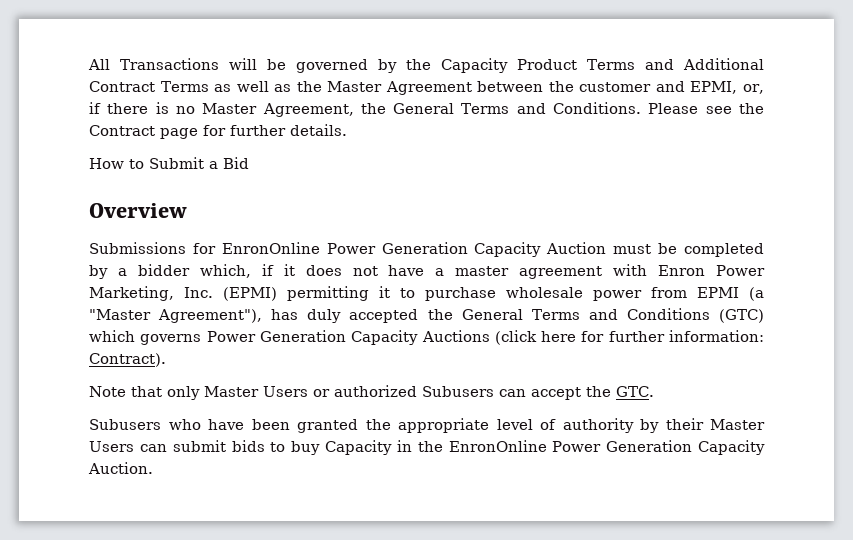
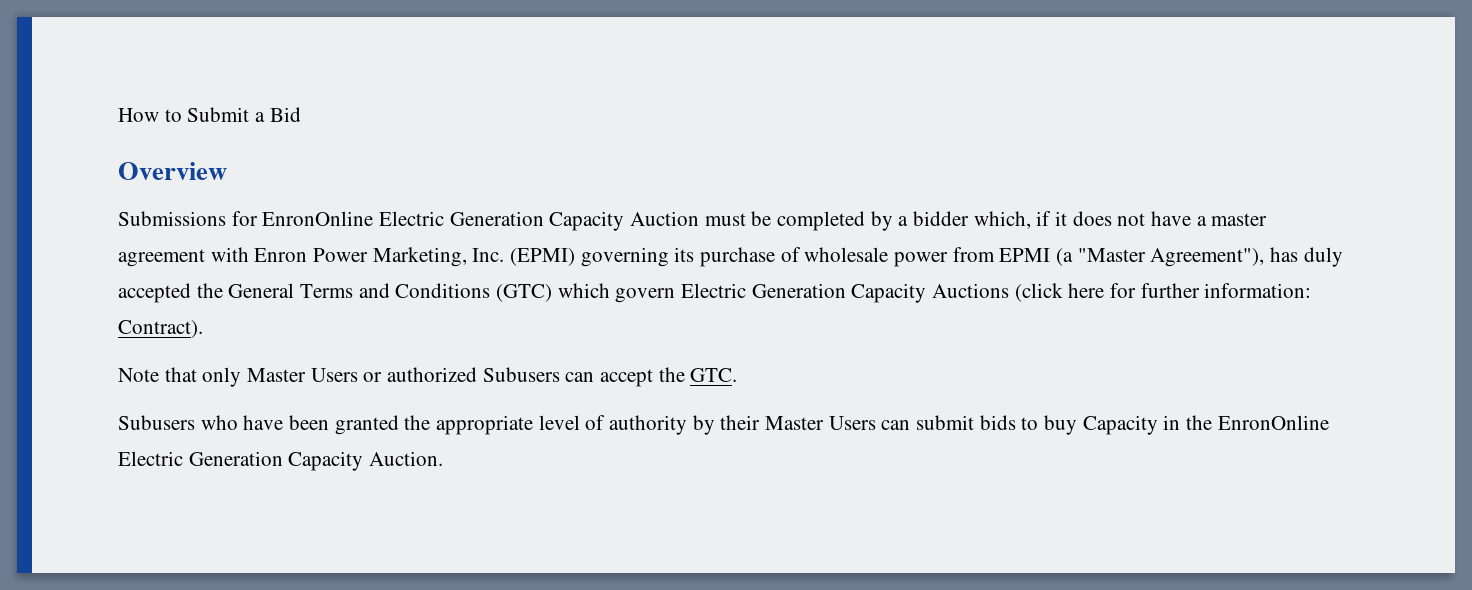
[88,58,764,73] [89,81,765,95] [89,102,765,117] [89,124,347,139] All Transactions will be governed by the Capacity Product Terms and Additional Contract Terms as well as the Master Agreement between the customer and EPMI, or, if there is no Master Agreement, the General Terms and Conditions. Please see the Contract page for further details. // -> (118, 115) none
[326,243,376,254] Power -> [379,211,445,226] Electric
[287,286,496,301] permitting it to purchase -> [580,247,801,267] governing its purchase of
[140,331,256,345] governs Power -> [615,283,747,303] govern Electric
[552,441,602,452] Power -> [118,451,183,466] Electric

